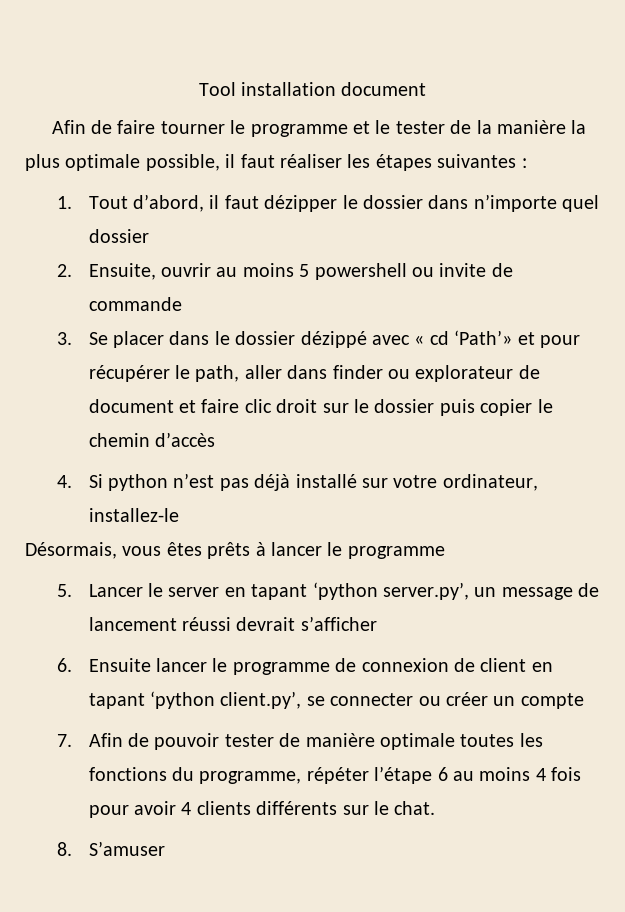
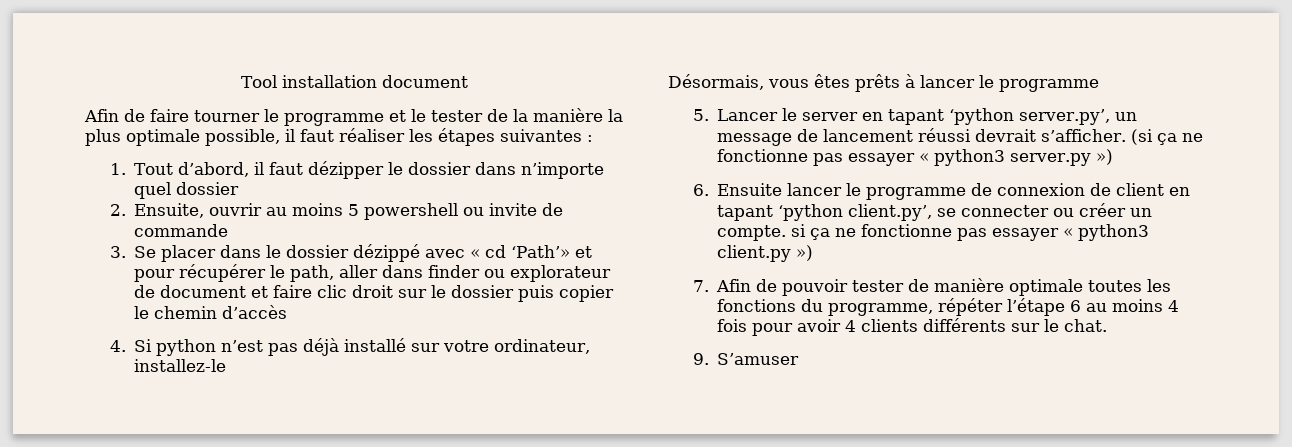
[300,616,377,631] s’afficher -> [1041,129,1204,145] [717,149,1114,166] s’afficher. (si ça ne fonctionne pas essayer « python3 server.py »)
[520,693,584,709] compte -> [717,224,1150,241] [717,245,814,262] compte. si ça ne fonctionne pas essayer « python3 client.py »)
[56,842,72,856] 8. -> [692,353,709,365] 9.

